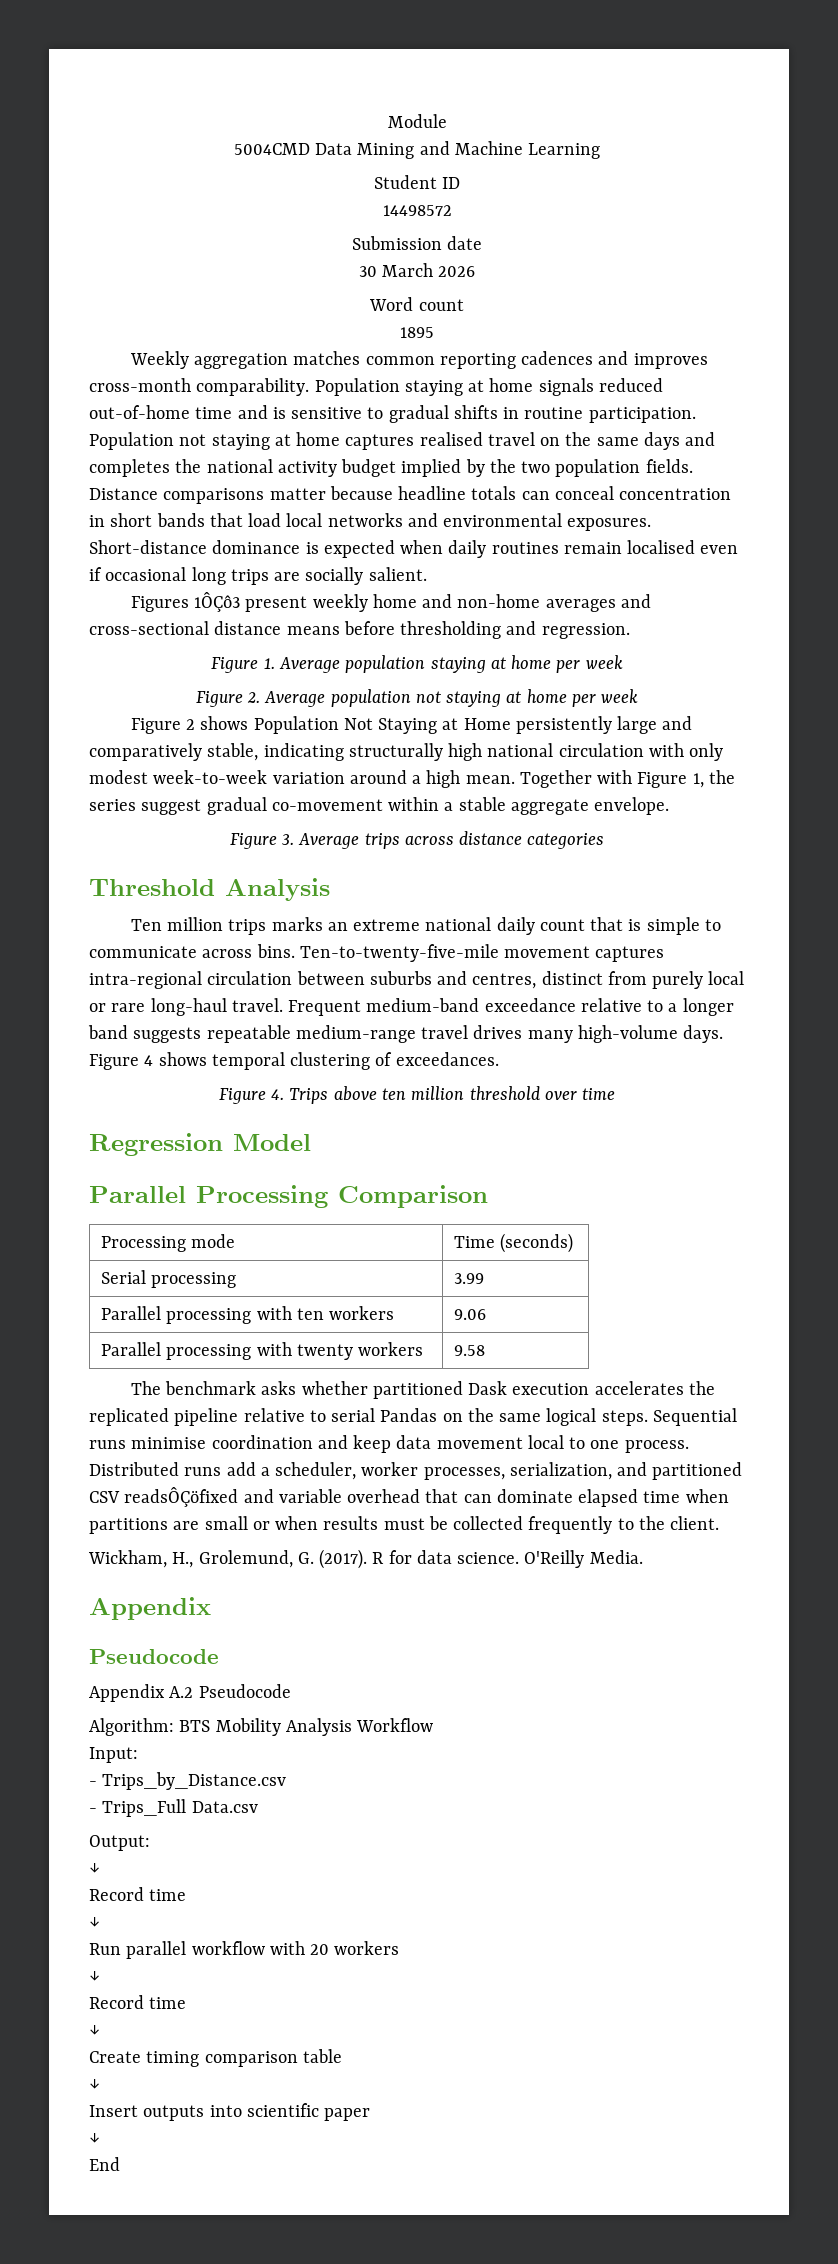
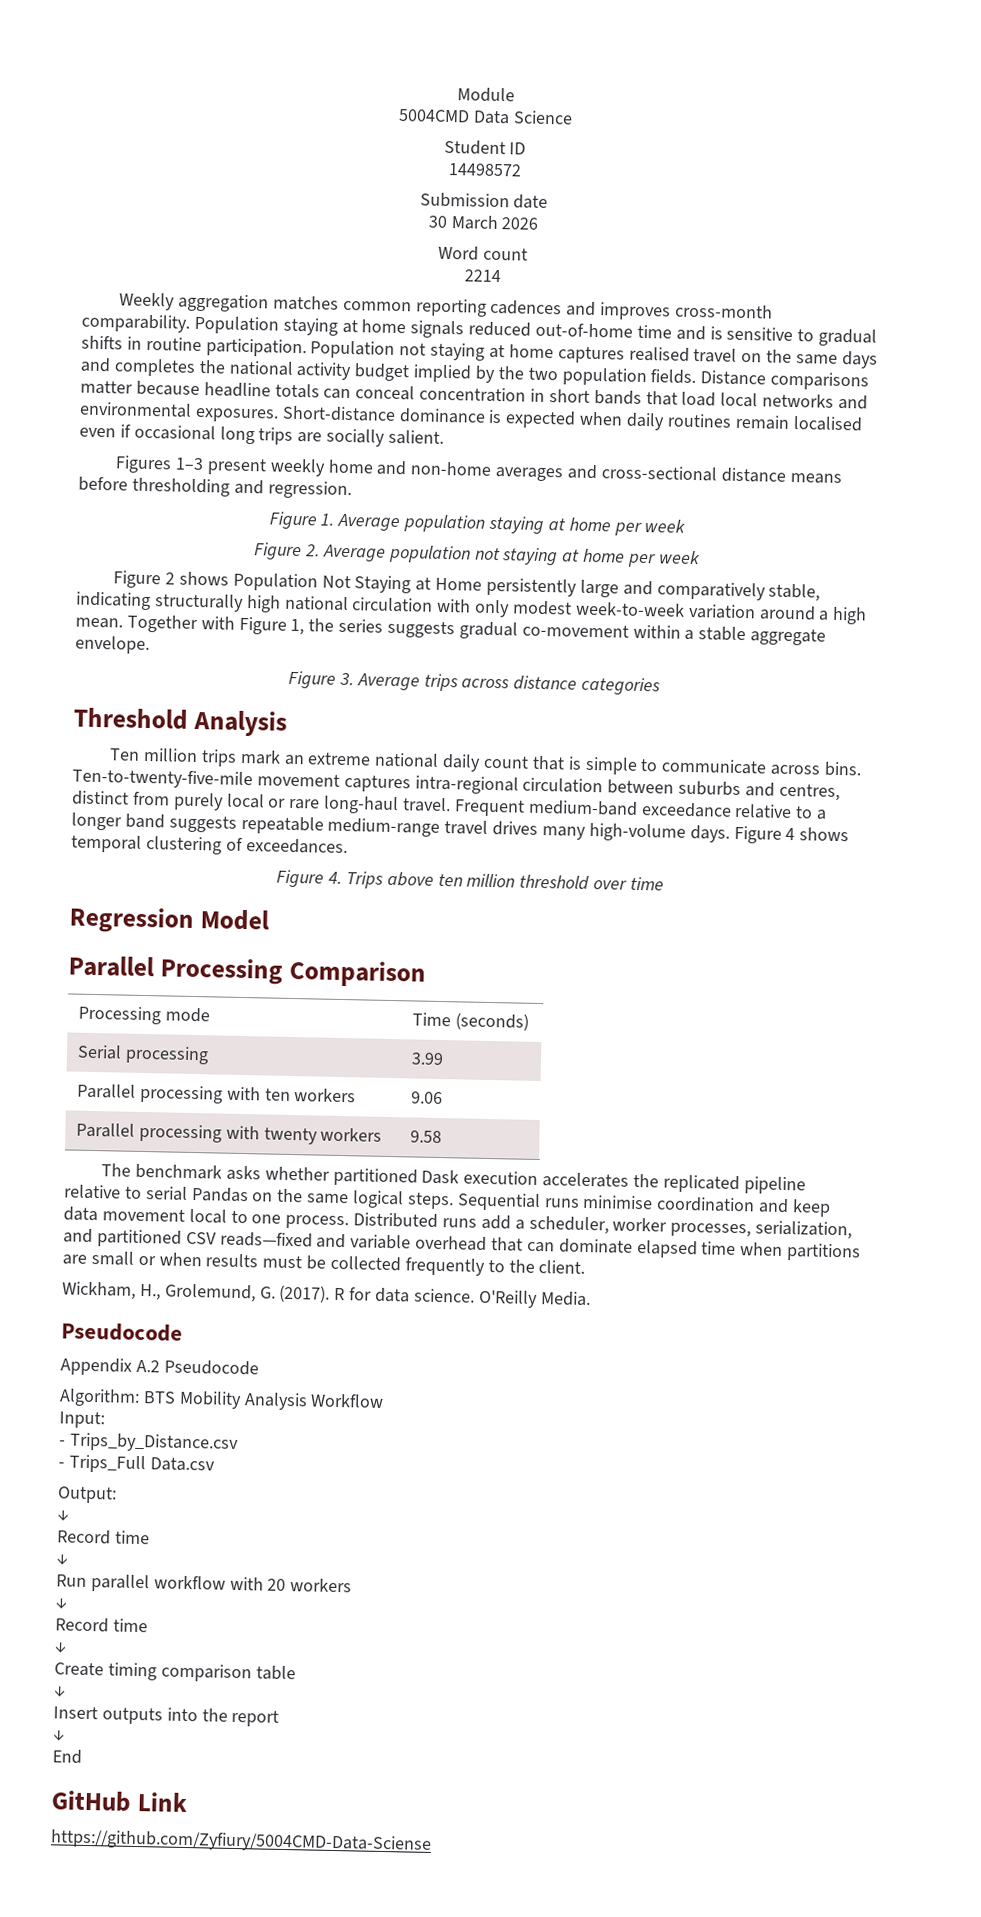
[357,141,601,159] Mining and Machine Learning -> [512,110,573,125] Science
[400,327,434,338] 1895 -> [463,269,501,283] 2214
[194,592,241,612] 1ÔÇô3 -> [174,457,204,471] 1–3
[141,799,202,815] suggest -> [387,620,456,639] suggests
[271,917,323,931] marks -> [239,749,281,765] mark
[124,1487,239,1507] readsÔÇöfixed -> [219,1231,313,1248] reads—fixed
[89,1597,211,1620] // Appendix -> (591, 1299) none
[246,2103,371,2121] scientific paper -> [201,1708,280,1727] the report
(120, 2164) none -> [51,1790,188,1813] [50,1829,432,1854] // GitHub Link // https://github.com/Zyfiury/5004CMD-Data-Sciense

